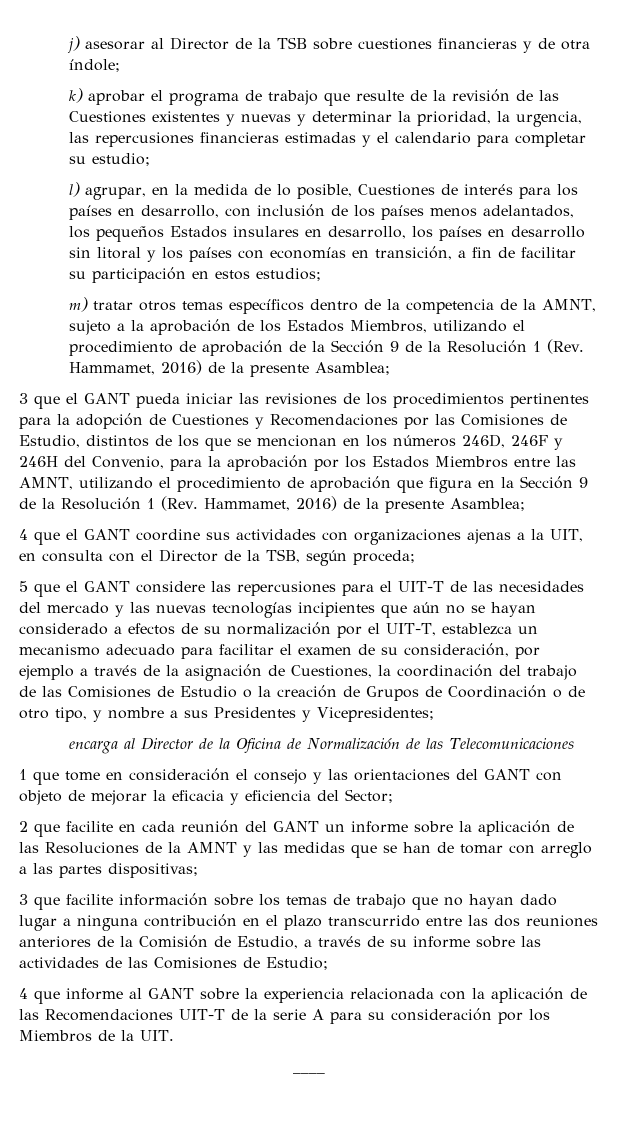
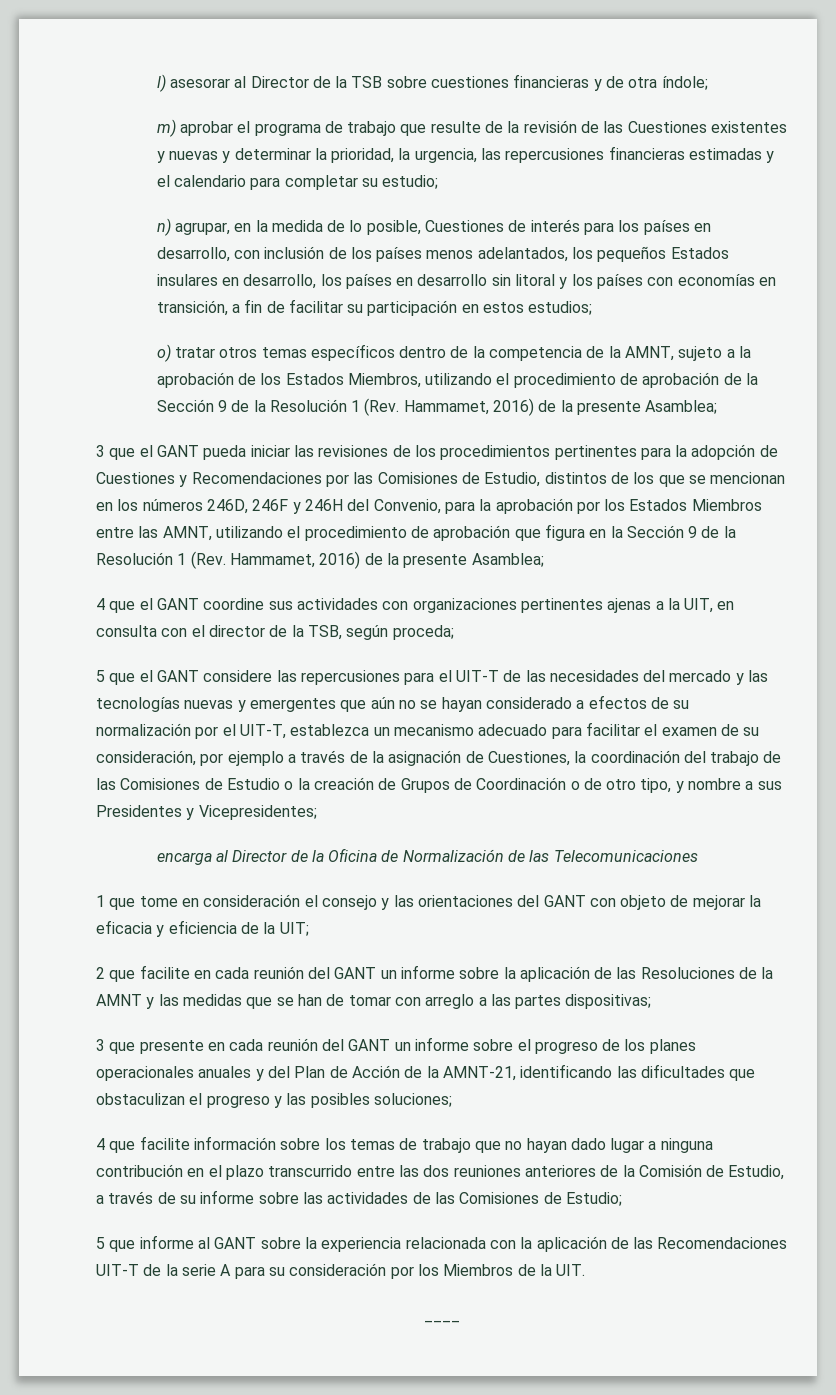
[67,36,81,53] j) -> [156,74,166,92] l)
[69,88,84,103] k) -> [156,119,176,137] m)
[69,182,81,197] l) -> [156,218,171,236] n)
[69,297,89,312] m) -> [156,344,171,362] o)
(461, 537) none -> [520,598,603,613] pertinentes
[159,549,218,562] Director -> [208,625,265,637] director
[156,602,375,618] nuevas tecnologías incipientes -> [96,697,336,712] tecnologías nuevas y emergentes
[317,789,393,803] del Sector; -> [240,922,309,936] de la UIT;
(60, 903) none -> [139,1037,696,1054] [96,1064,756,1081] [96,1093,452,1108] [96,1138,136,1153] presente en cada reunión del GANT un informe sobre el progreso de los planes operacionales anuales y del Plan de Acción de la AMNT-21, identificando las dificultades que obstaculizan el progreso y las posibles soluciones; // 4 que
[19,988,28,999] 4 -> [96,1237,105,1249] 5

